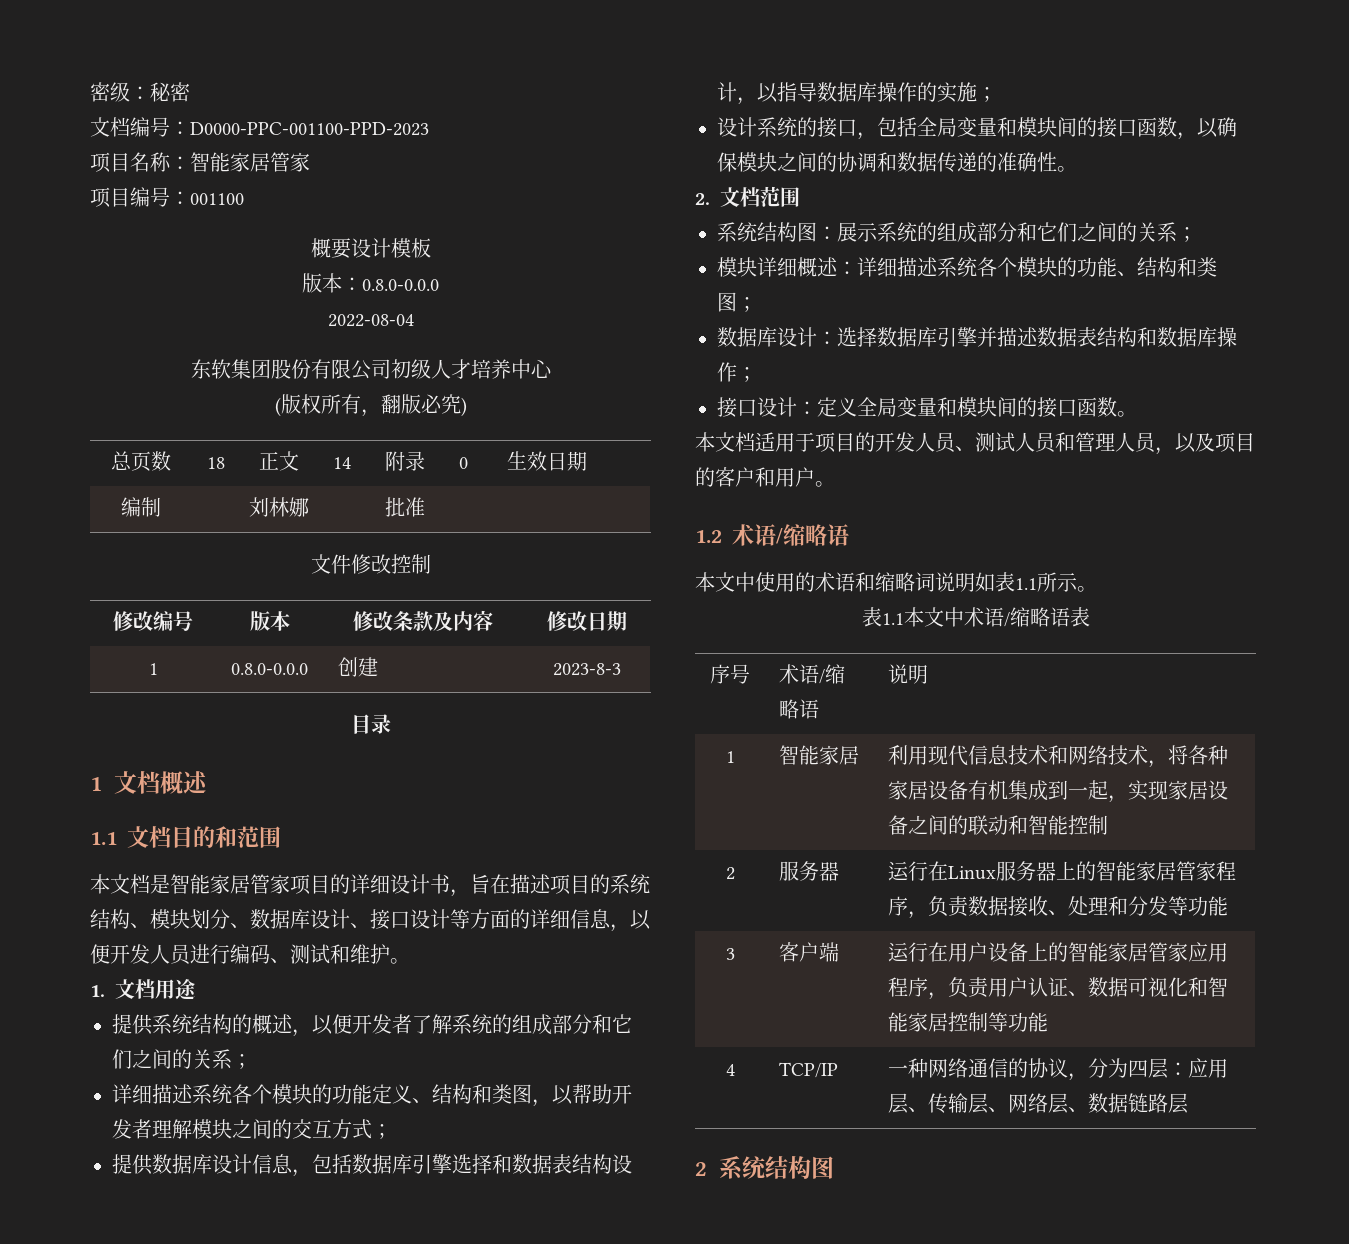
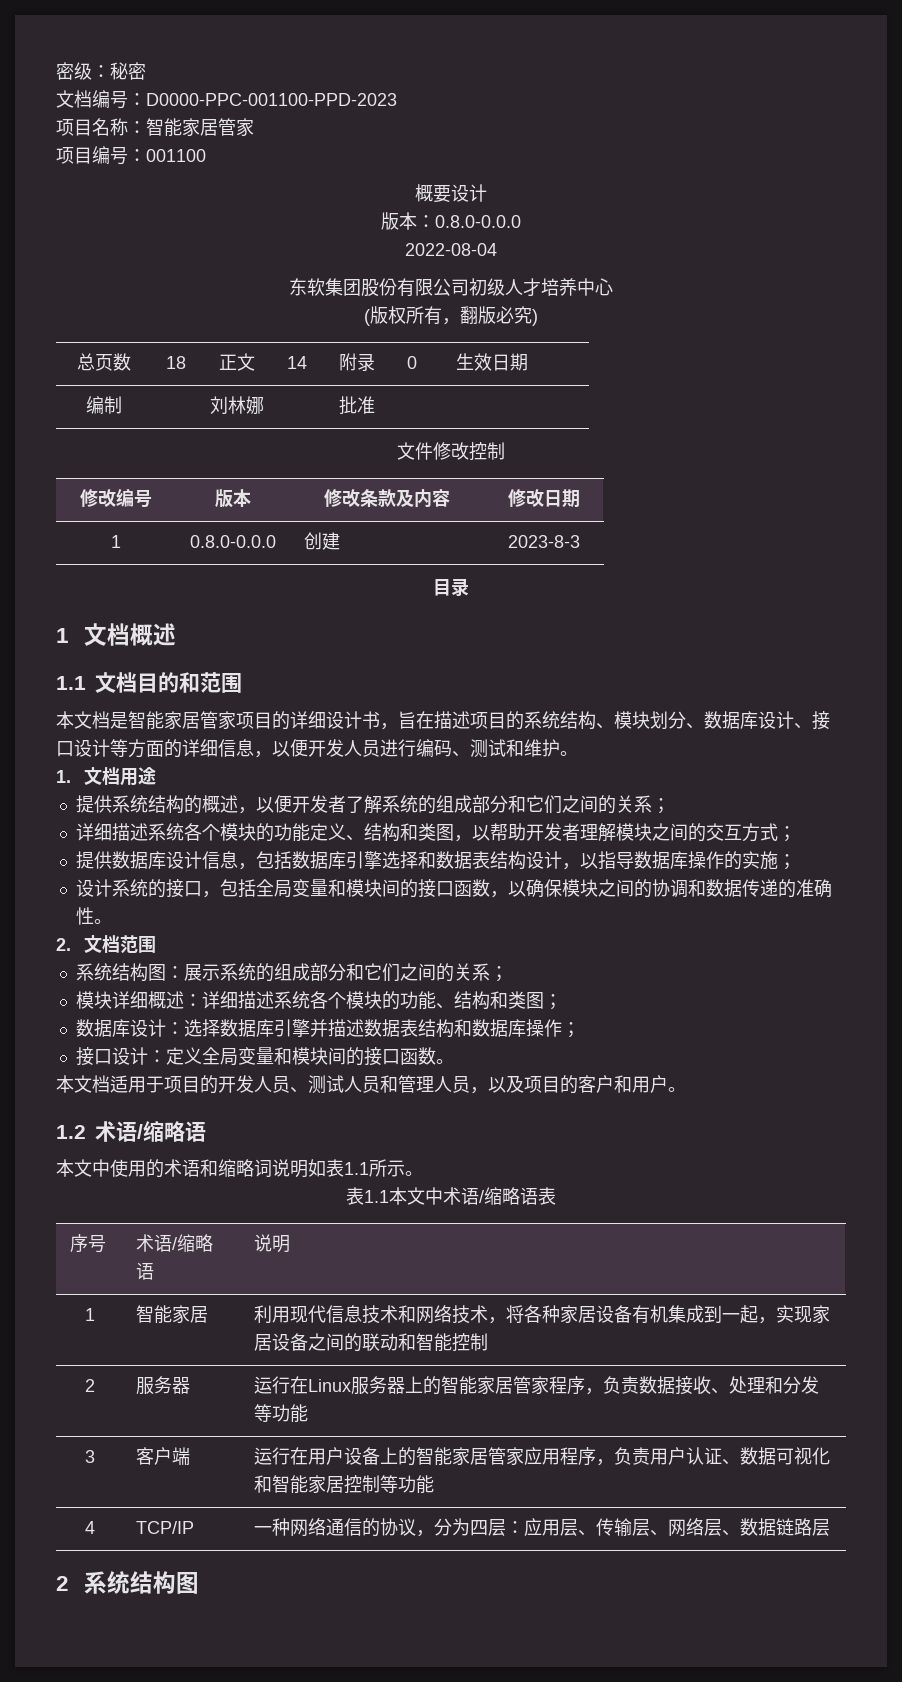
[390,238,431,258] 模板 -> (487, 193) none

